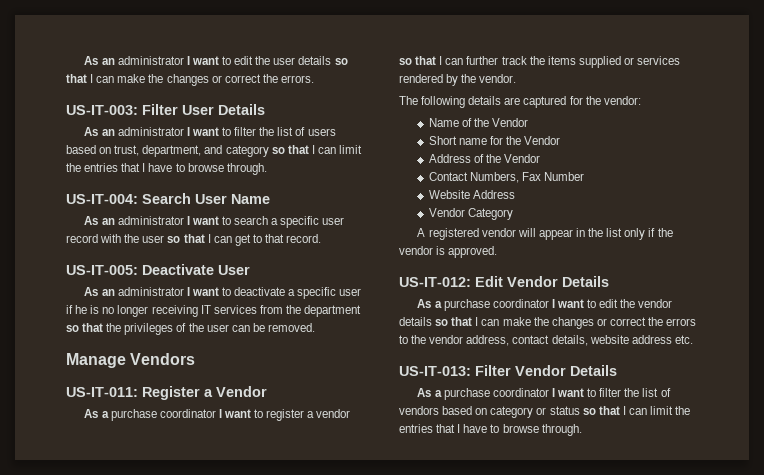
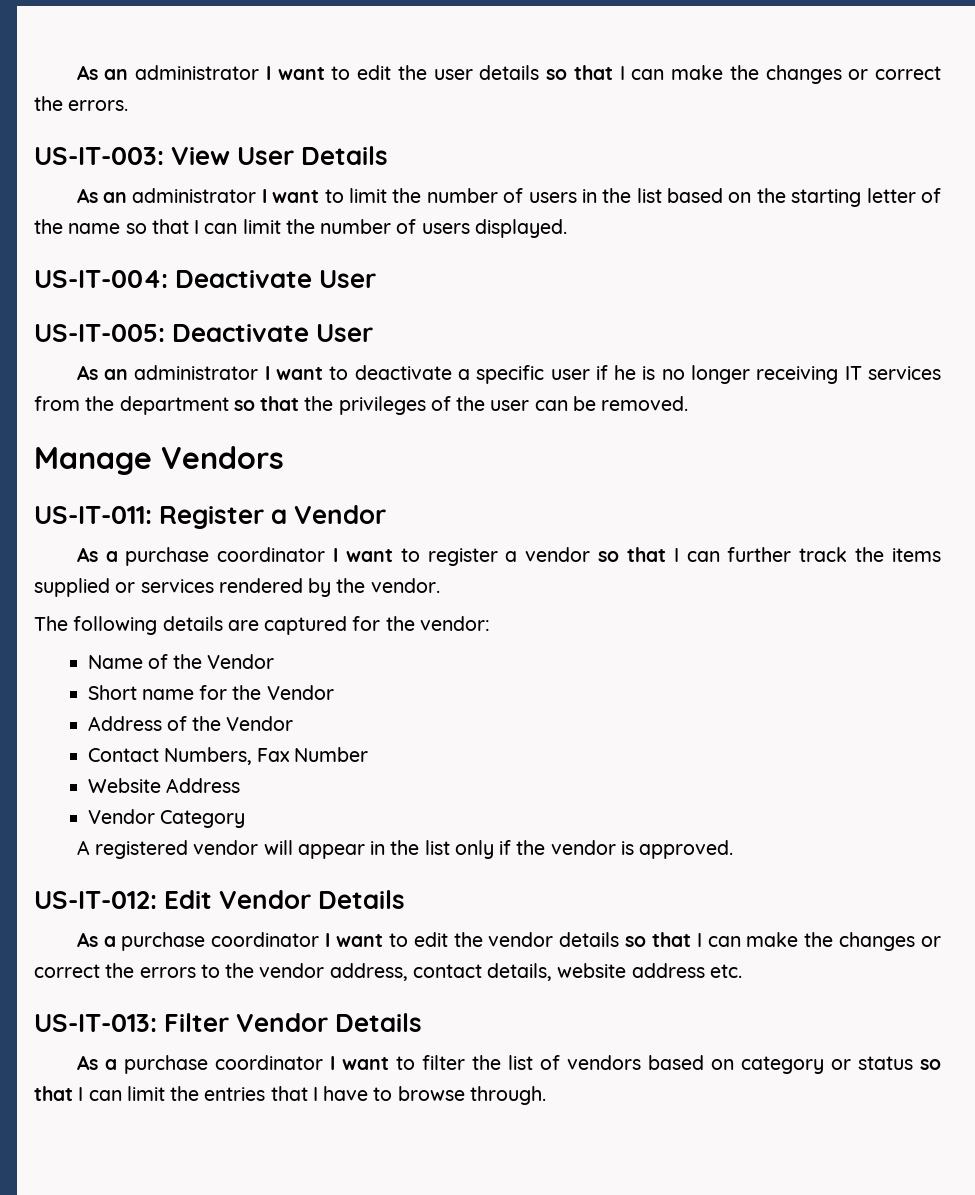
[142,104,178,115] Filter -> [171,147,231,165] View
[234,127,336,136] [66,145,363,157] [66,163,267,175] filter the list of users based on trust, department, and category so that I can limit the entries that I have to browse through. -> [349,188,942,207] [34,219,567,238] limit the number of users in the list based on the starting letter of the name so that I can limit the number of users displayed.
[142,193,270,204] [84,216,345,228] [66,234,322,246] Search User Name // As an administrator I want to search a specific user record with the user so that I can get to that record. -> [175,270,377,288] Deactivate User

